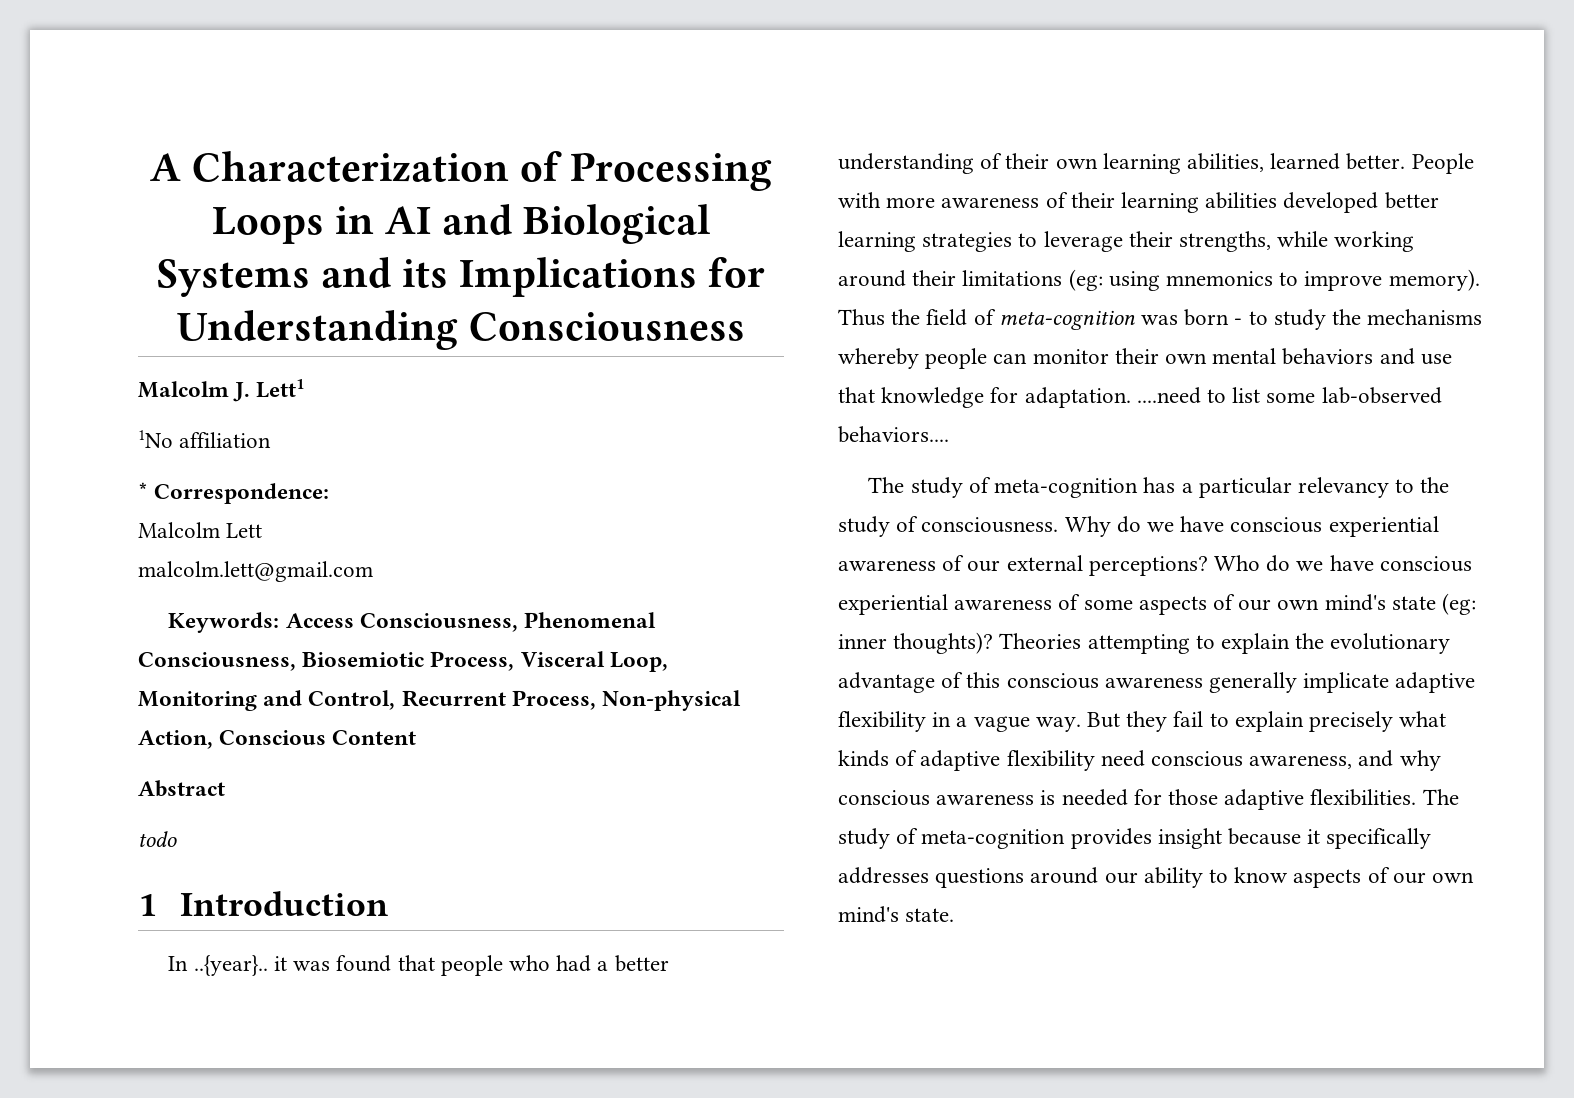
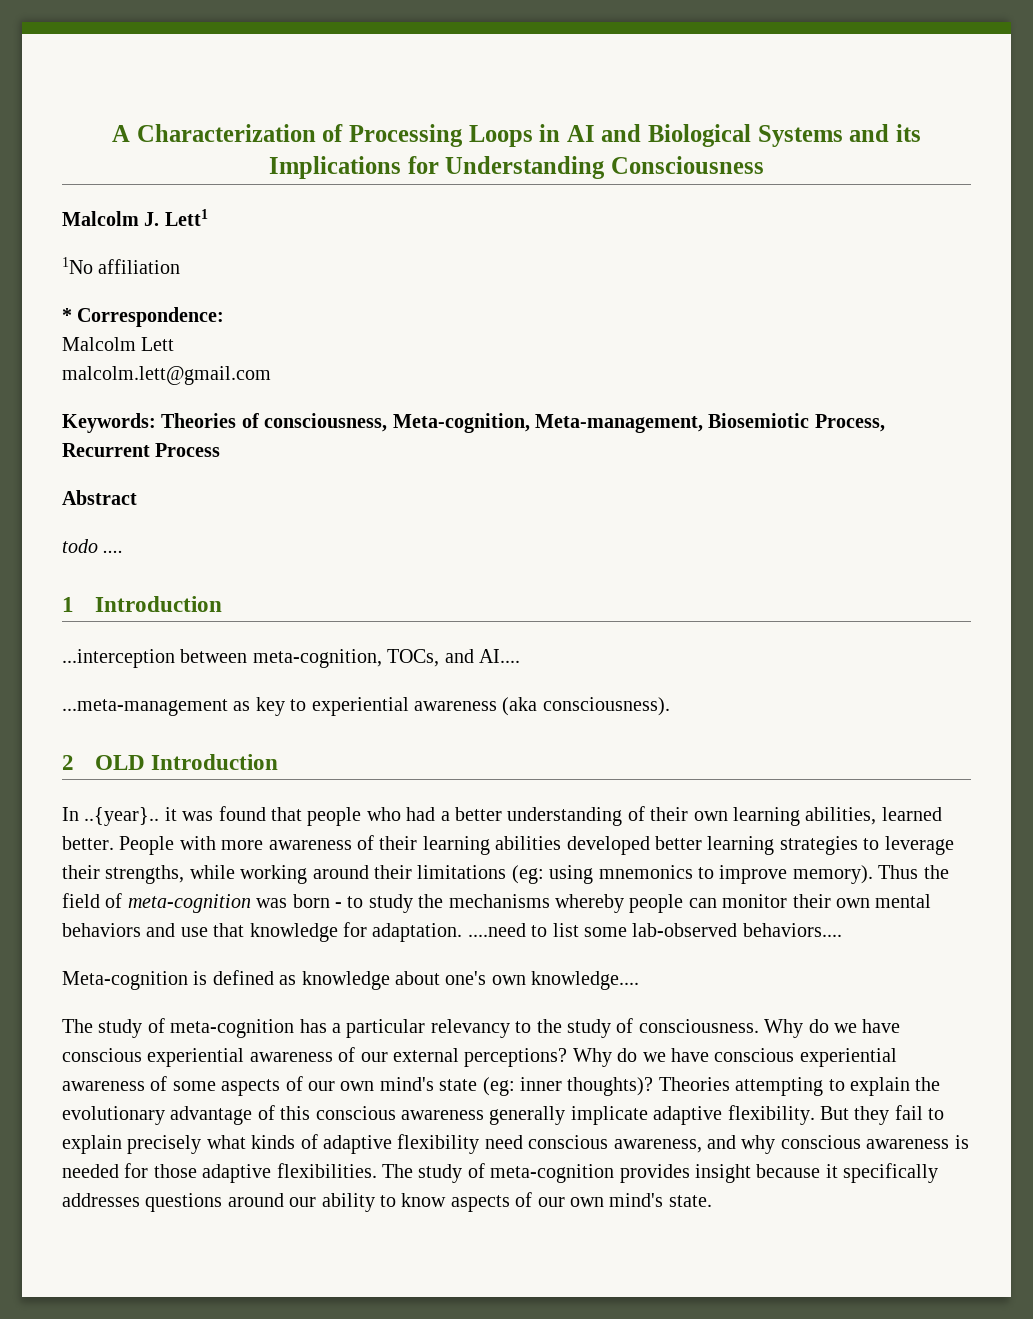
[285,612,657,632] [138,651,668,672] [138,690,742,711] [138,730,417,749] Access Consciousness, Phenomenal Consciousness, Biosemiotic Process, Visceral Loop, Monitoring and Control, Recurrent Process, Non-physical Action, Conscious Content -> [161,413,885,433] [62,443,221,457] Theories of consciousness, Meta-cognition, Meta-management, Biosemiotic Process, Recurrent Process
(177, 839) none -> [103,550,124,553] ....
(388, 903) none -> [62,649,520,668] [62,697,670,716] [62,754,279,770] // ...interception between meta-cognition, TOCs, and AI.... // ...meta-management as key to experiential awareness (aka consciousness). // 2 OLD Introduction
(949, 434) none -> [62,970,640,990] // Meta-cognition is defined as knowledge about one's own knowledge....
[1214,555,1261,571] Who -> [572,1048,612,1067] Why
[838,711,1081,732] flexibility in a vague way. -> [727,1105,815,1125] flexibility.

